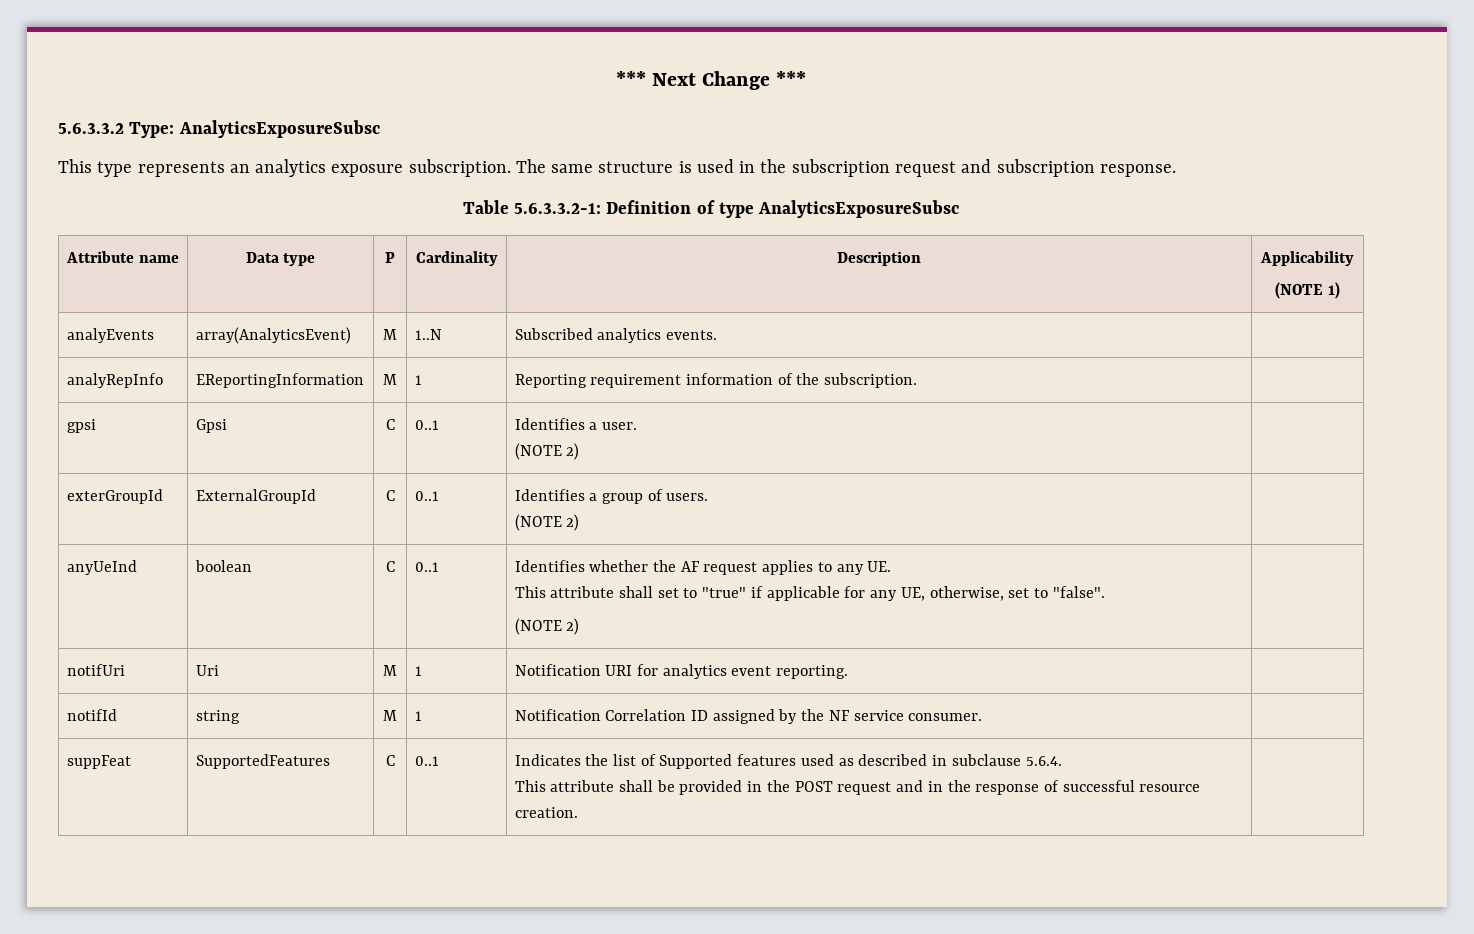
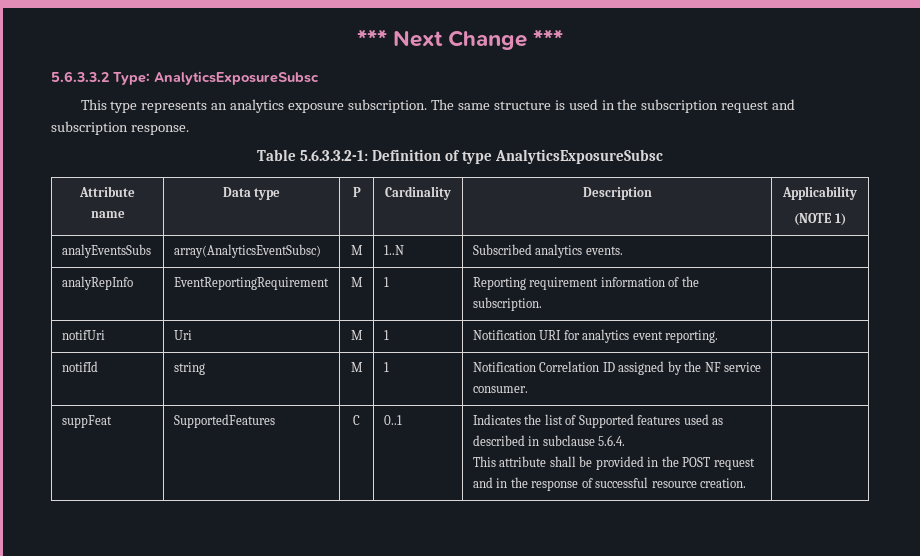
[66,328,154,343] [195,327,351,344] analyEvents | array(AnalyticsEvent) -> [61,244,151,258] [173,244,321,258] analyEventsSubs | array(AnalyticsEventSubsc)
[195,373,364,388] EReportingInformation -> [173,277,329,290] EventReportingRequirement
[66,419,96,433] [195,419,227,433] [385,419,395,430] [414,420,439,430] [514,418,637,430] [514,443,580,460] [66,489,163,504] [195,489,316,504] [385,490,395,501] [414,491,439,501] [514,489,709,504] [514,514,580,531] [66,560,137,575] [194,560,252,572] [385,561,395,572] [414,562,439,572] [514,560,892,575] [514,586,1105,601] [514,618,580,635] // gpsi | Gpsi | C | 0..1 | Identifies a user. // (NOTE 2) | // exterGroupId | ExternalGroupId | C | 0..1 | Identifies a group of users. // (NOTE 2) | // anyUeInd | boolean | C | 0..1 | Identifies whether the AF request applies to any UE. // This attribute shall set to "true" if applicable for any UE, otherwise, set to "false". // (NOTE 2) | -> (542, 304) none

